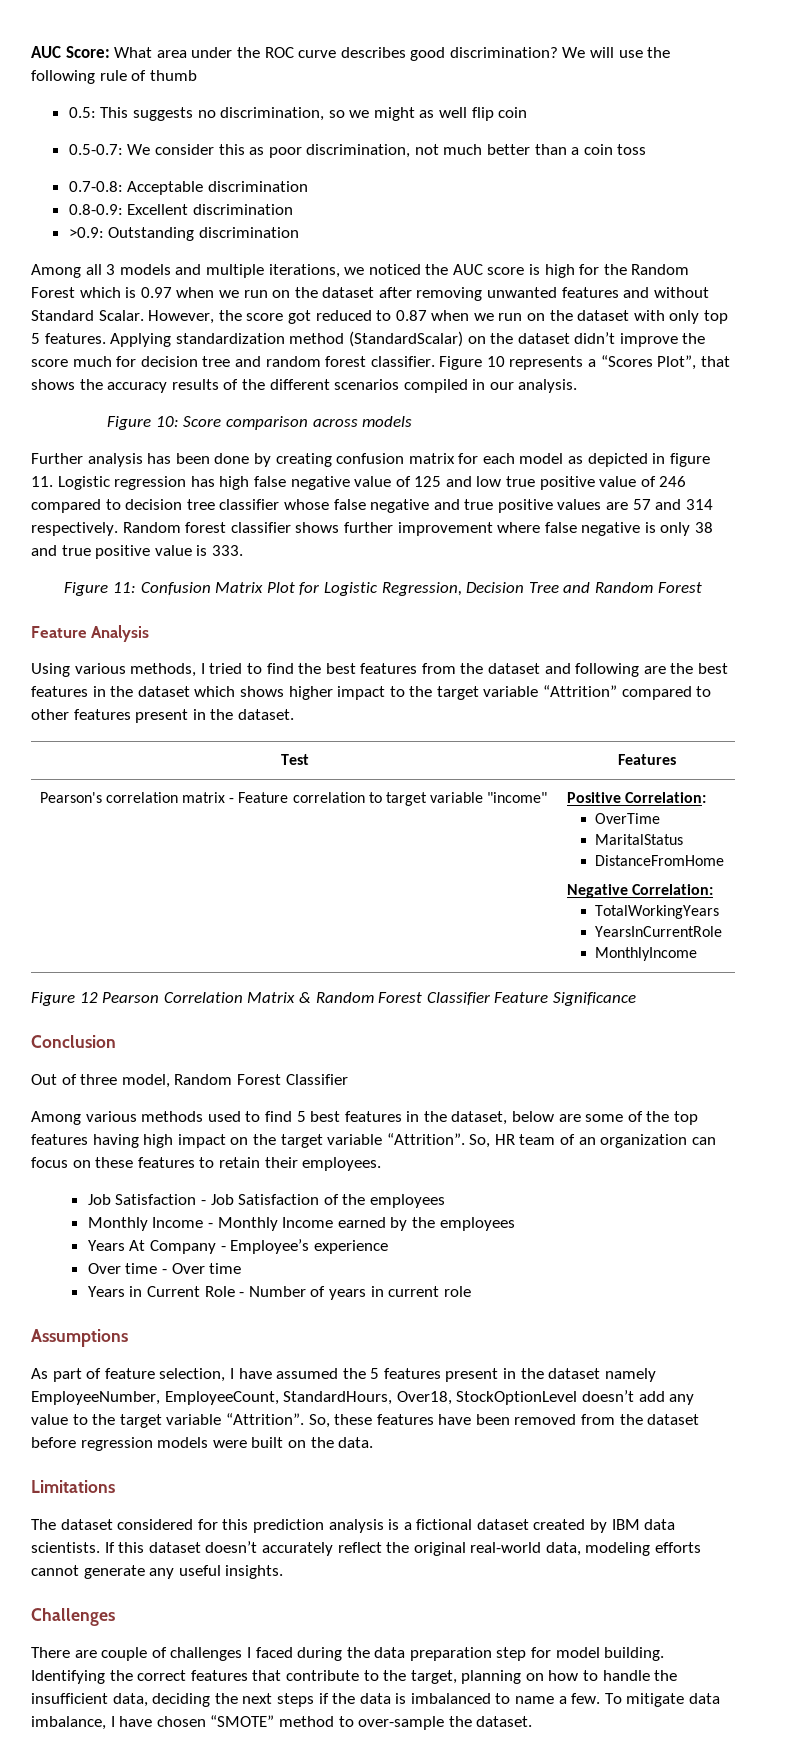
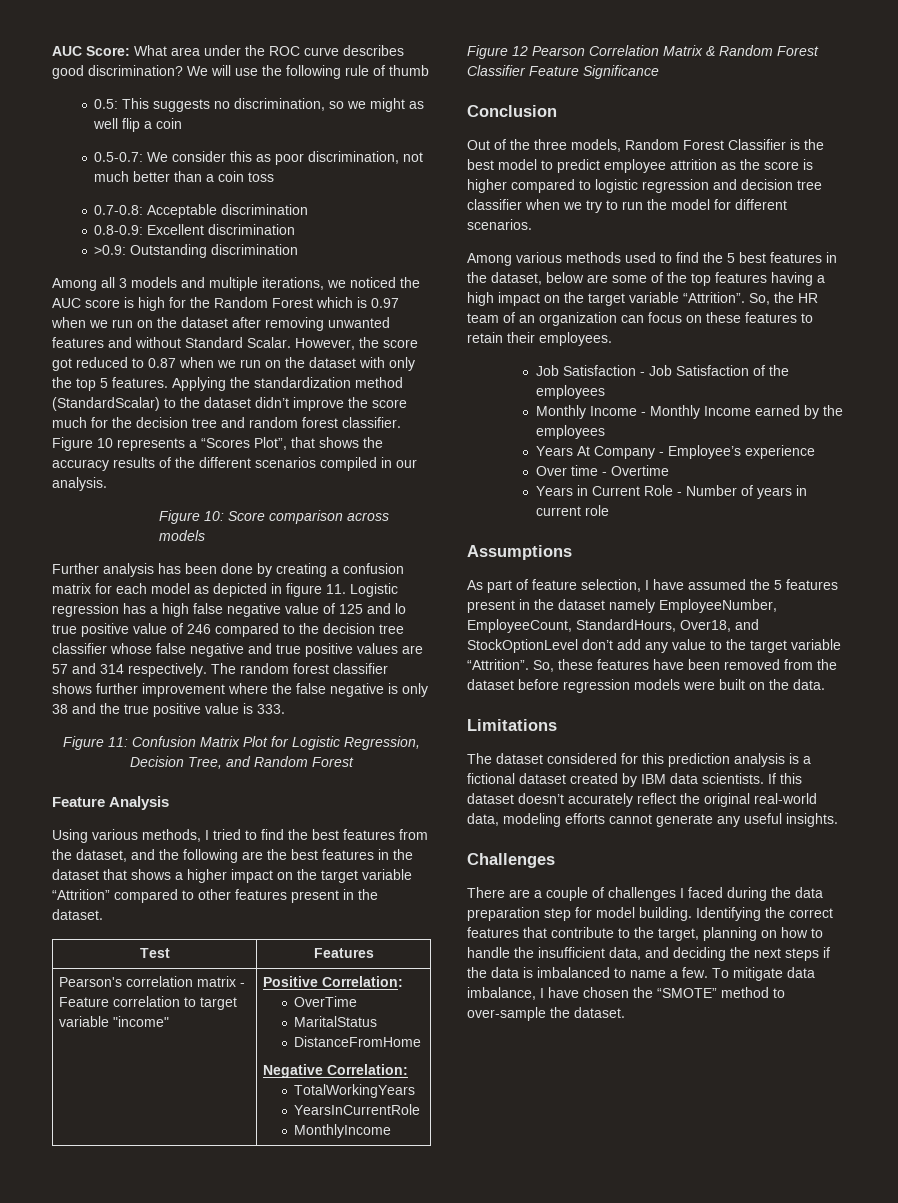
(494, 114) none -> [144,121,153,129] a
(700, 317) none -> [52,377,72,388] the
(172, 340) none -> [230,377,250,388] the
[467,336,486,344] on -> [164,398,176,408] to
(137, 361) none -> [112,417,132,428] the
(332, 460) none -> [331,566,339,574] a
(215, 481) none -> [150,606,158,614] a
[476,476,502,487] low -> [395,603,406,614] lo
(121, 504) none -> [299,623,319,634] the
[122,522,181,533] Random -> [211,663,289,674] The random
(541, 527) none -> [272,683,292,694] the
(57, 550) none -> [100,703,120,714] the
[528,582,559,593] Tree -> [188,757,222,769] Tree,
[488,663,571,674] dataset and -> [76,849,179,862] dataset, and the
[194,686,284,697] which shows -> [103,869,183,880] that shows a
[389,686,405,697] to -> [277,872,293,880] on
[80,1074,348,1088] three model, Random Forest Classifier -> [510,139,824,152] [467,159,813,173] [467,179,822,193] [467,199,787,213] [467,219,532,230] the three models, Random Forest Classifier is the best model to predict employee attrition as the score is higher compared to logistic regression and decision tree classifier when we try to run the model for different scenarios.
(292, 1116) none -> [703,252,723,263] the
(139, 1141) none -> [817,275,825,283] a
(491, 1141) none -> [774,292,794,303] the
[171,1263,242,1274] Over time -> [611,465,670,476] Overtime
[456,1390,634,1405] StockOptionLevel doesn’t -> [735,619,759,630] [467,639,613,653] and StockOptionLevel don’t
(97, 1654) none -> [534,890,542,898] a
(148, 1700) none -> [645,947,669,958] and
(206, 1721) none -> [633,987,653,998] the

